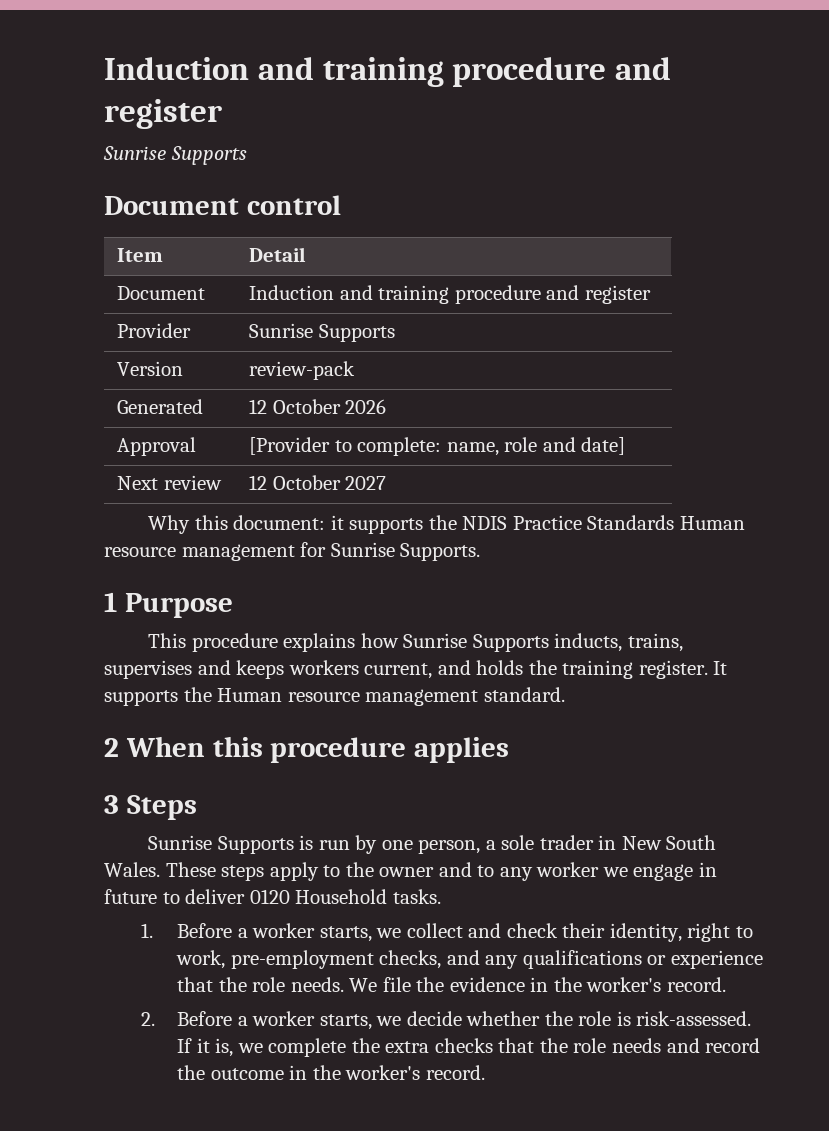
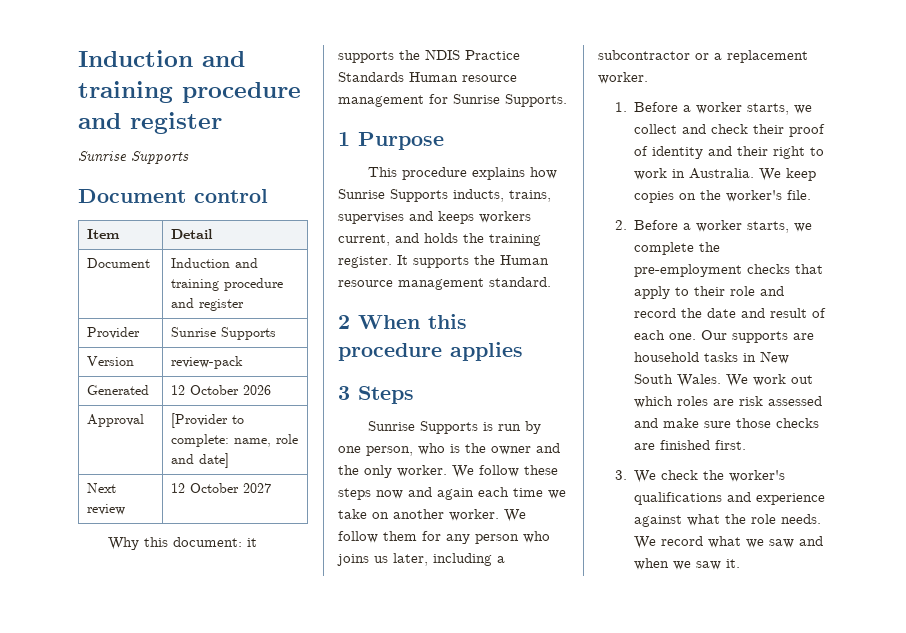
[485,835,717,850] [104,862,717,881] [104,889,441,904] a sole trader in New South Wales. These steps apply to the owner and to any worker we engage in future to deliver 0120 Household tasks. -> [418,443,560,455] [338,465,558,478] [338,487,566,500] [338,509,526,522] [338,531,550,544] [337,553,505,566] [598,50,808,63] [598,72,648,84] who is the owner and the only worker. We follow these steps now and again each time we take on another worker. We follow them for any person who joins us later, including a subcontractor or a replacement worker.
[609,923,754,942] [176,950,763,969] [177,977,727,992] identity, right to work, pre-employment checks, and any qualifications or experience that the role needs. We file the evidence in the worker's record. -> [789,124,826,137] [634,146,825,159] [634,168,817,181] [634,190,812,203] proof of identity and their right to work in Australia. We keep copies on the worker's file.
[406,1011,752,1026] [177,1038,263,1057] decide whether the role is risk-assessed. If it is, we -> (813, 227) none
[385,1041,430,1053] extra -> [634,264,743,277] pre-employment
[539,1038,761,1053] [177,1065,485,1080] the role needs and record the outcome in the worker's record. -> [634,286,785,299] [634,308,827,318] [634,330,815,343] [634,351,790,364] [634,374,814,387] [634,396,823,408] [634,418,820,428] [634,440,747,450] [614,470,786,483] [634,492,826,505] [634,514,822,527] [634,536,824,549] [634,558,741,570] apply to their role and record the date and result of each one. Our supports are household tasks in New South Wales. We work out which roles are risk assessed and make sure those checks are finished first. // 3. We check the worker's qualifications and experience against what the role needs. We record what we saw and when we saw it.

